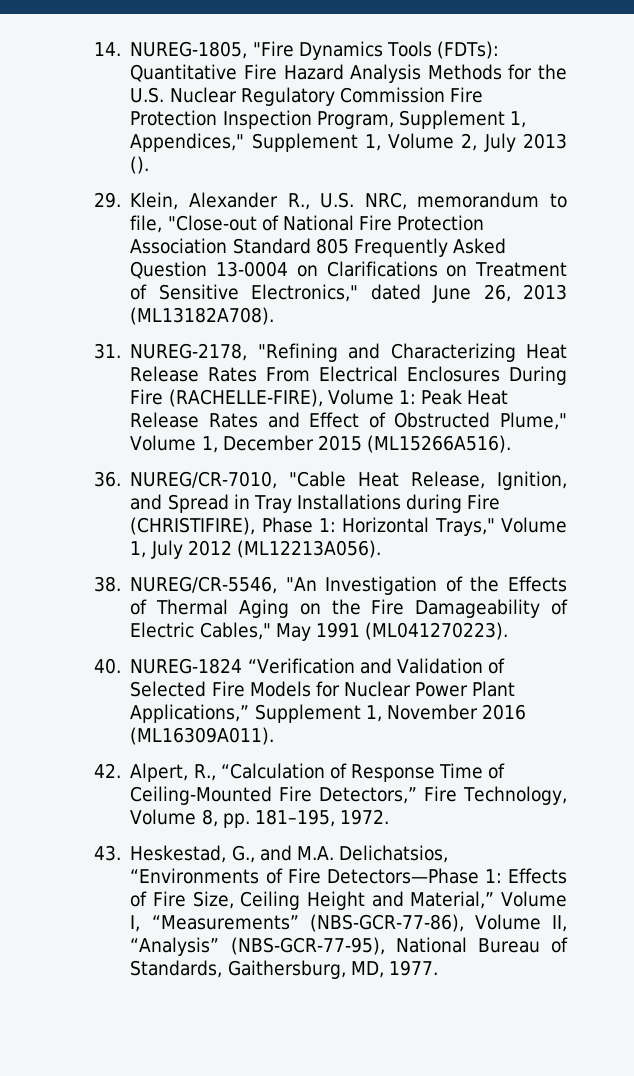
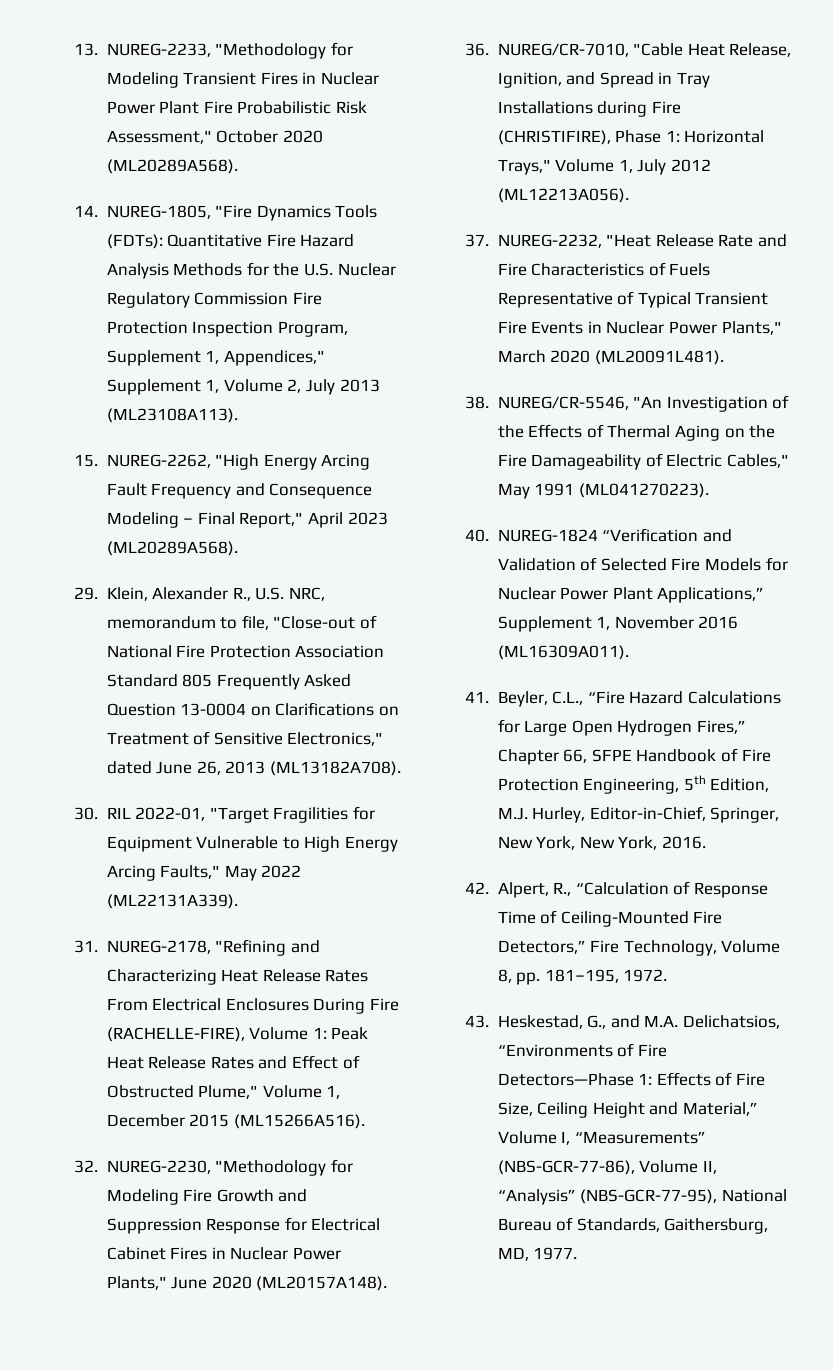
(93, 49) none -> [73,42,353,59] [106,72,379,88] [106,101,367,114] [106,130,323,144] [106,159,238,174] 13. NUREG-2233, "Methodology for Modeling Transient Fires in Nuclear Power Plant Fire Probabilistic Risk Assessment," October 2020 (ML20289A568). //
[130,156,150,174] (). -> [106,408,238,423] [73,454,371,470] [106,483,373,499] [106,512,388,528] [106,541,238,556] (ML23108A113). // 15. NUREG-2262, "High Energy Arcing Fault Frequency and Consequence Modeling – Final Report," April 2023 (ML20289A568).
(275, 316) none -> [73,806,375,823] [106,836,398,852] [106,865,302,881] [106,894,238,909] // 30. RIL 2022-01, "Target Fragilities for Equipment Vulnerable to High Energy Arcing Faults," May 2022 (ML22131A339).
(511, 444) none -> [73,1159,353,1176] [106,1189,308,1205] [106,1217,381,1234] [106,1247,341,1260] [106,1276,388,1291] // 32. NUREG-2230, "Methodology for Modeling Fire Growth and Suppression Response for Electrical Cabinet Fires in Nuclear Power Plants," June 2020 (ML20157A148).
(381, 549) none -> [464,234,787,248] [497,262,711,276] [497,291,769,308] [497,321,782,335] [497,350,724,365] // 37. NUREG-2232, "Heat Release Rate and Fire Characteristics of Fuels Representative of Typical Transient Fire Events in Nuclear Power Plants," March 2020 (ML20091L481).
(275, 736) none -> [464,691,781,707] [497,719,746,736] [497,748,771,765] [497,775,770,794] [497,806,780,823] [497,836,706,850] // 41. Beyler, C.L., “Fire Hazard Calculations for Large Open Hydrogen Fires,” Chapter 66, SFPE Handbook of Fire Protection Engineering, 5th Edition, M.J. Hurley, Editor-in-Chief, Springer, New York, New York, 2016.

